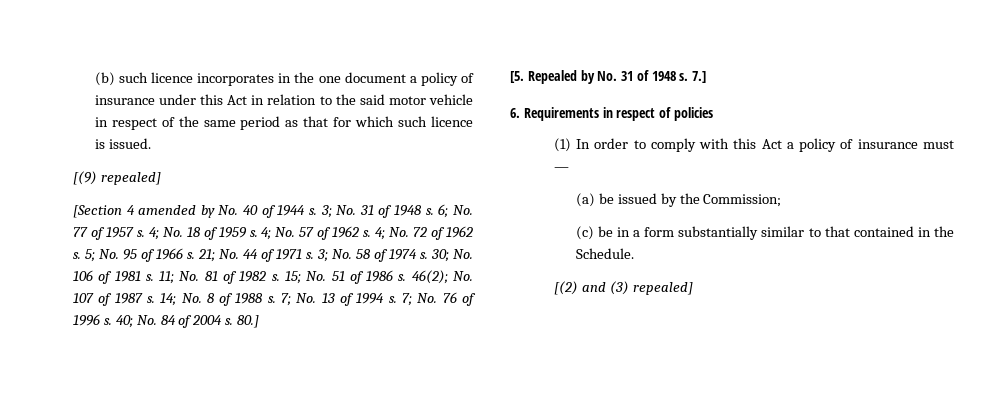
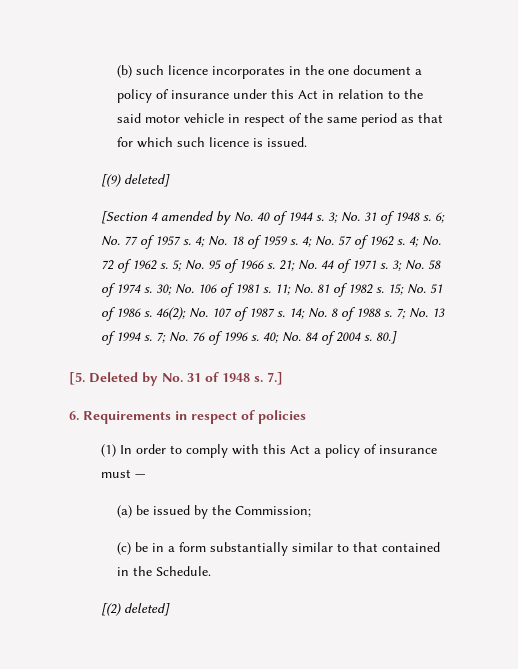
[100,172,161,185] repealed] -> [124,174,171,187] deleted]
[527,70,577,84] Repealed -> [89,372,138,383] Deleted
[581,281,693,295] and (3) repealed] -> [124,603,171,616] deleted]

